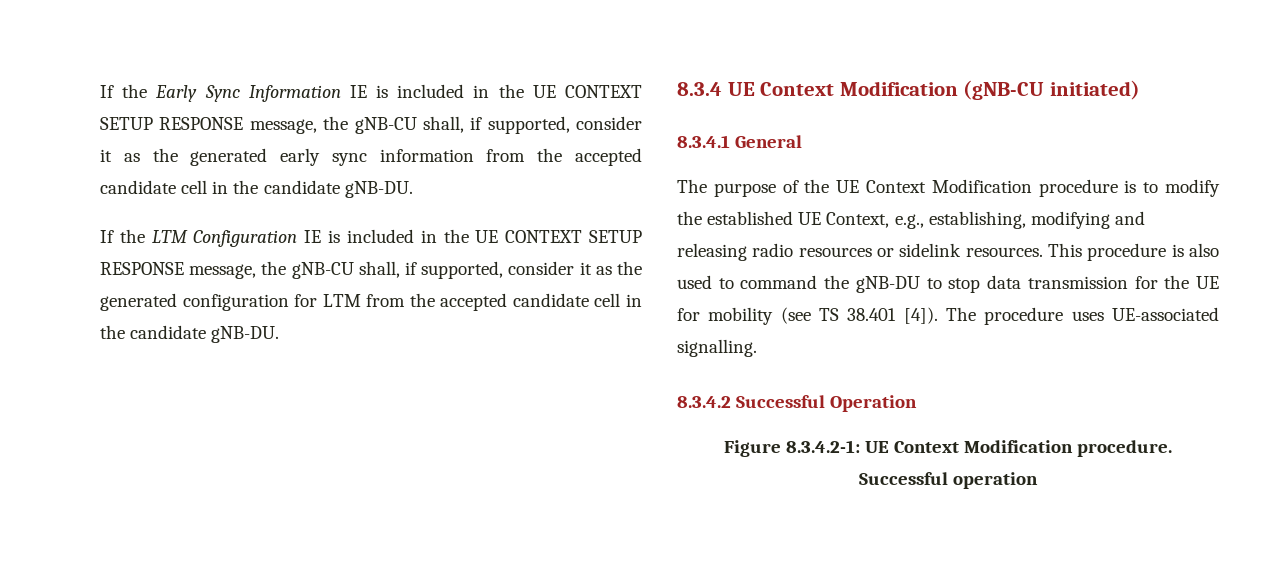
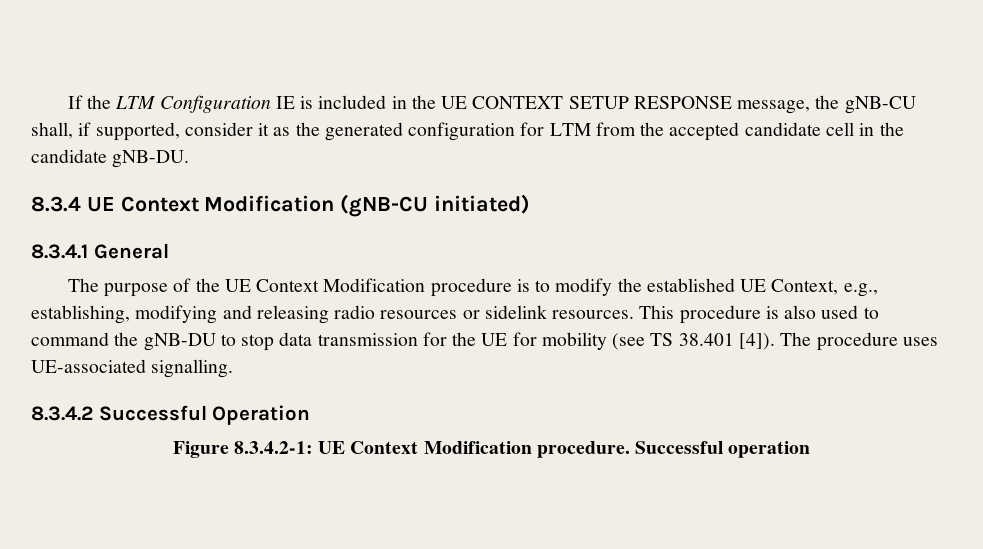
[100,84,642,102] [100,116,642,134] [100,148,642,166] [100,180,413,198] [100,229,145,243] If the Early Sync Information IE is included in the UE CONTEXT SETUP RESPONSE message, the gNB-CU shall, if supported, consider it as the generated early sync information from the accepted candidate cell in the candidate gNB-DU. // If the -> [67,95,111,109] If the

